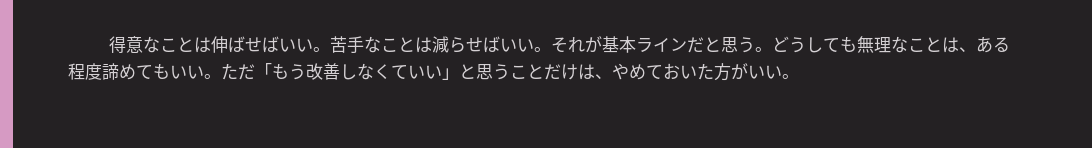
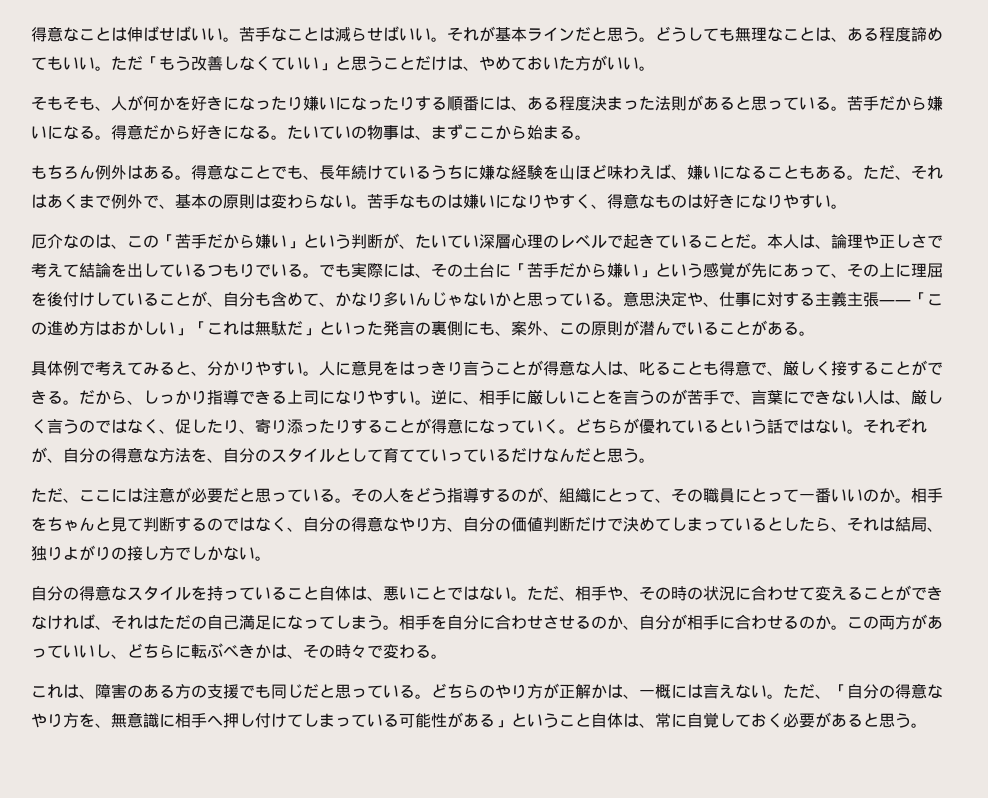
(799, 76) none -> [31,95,943,111] [31,124,591,140] [31,164,943,180] [31,193,847,209] [31,233,943,249] [31,262,943,278] [31,291,943,307] [31,320,815,336] [31,360,943,376] [31,389,943,405] [31,418,927,434] [31,447,655,463] [31,487,943,503] [31,516,943,532] [31,545,271,561] [31,585,943,601] [31,614,943,630] [31,643,447,659] [31,683,943,699] [31,712,927,728] // そもそも、人が何かを好きになったり嫌いになったりする順番には、ある程度決まった法則があると思っている。苦手だから嫌いになる。得意だから好きになる。たいていの物事は、まずここから始まる。 // もちろん例外はある。得意なことでも、長年続けているうちに嫌な経験を山ほど味わえば、嫌いになることもある。ただ、それはあくまで例外で、基本の原則は変わらない。苦手なものは嫌いになりやすく、得意なものは好きになりやすい。 // 厄介なのは、この「苦手だから嫌い」という判断が、たいてい深層心理のレベルで起きていることだ。本人は、論理や正しさで考えて結論を出しているつもりでいる。でも実際には、その土台に「苦手だから嫌い」という感覚が先にあって、その上に理屈を後付けしていることが、自分も含めて、かなり多いんじゃないかと思っている。意思決定や、仕事に対する主義主張――「この進め方はおかしい」「これは無駄だ」といった発言の裏側にも、案外、この原則が潜んでいることがある。 // 具体例で考えてみると、分かりやすい。人に意見をはっきり言うことが得意な人は、叱ることも得意で、厳しく接することができる。だから、しっかり指導できる上司になりやすい。逆に、相手に厳しいことを言うのが苦手で、言葉にできない人は、厳しく言うのではなく、促したり、寄り添ったりすることが得意になっていく。どちらが優れているという話ではない。それぞれが、自分の得意な方法を、自分のスタイルとして育てていっているだけなんだと思う。 // ただ、ここには注意が必要だと思っている。その人をどう指導するのが、組織にとって、その職員にとって一番いいのか。相手をちゃんと見て判断するのではなく、自分の得意なやり方、自分の価値判断だけで決めてしまっているとしたら、それは結局、独りよがりの接し方でしかない。 // 自分の得意なスタイルを持っていること自体は、悪いことではない。ただ、相手や、その時の状況に合わせて変えることができなければ、それはただの自己満足になってしまう。相手を自分に合わせさせるのか、自分が相手に合わせるのか。この両方があっていいし、どちらに転ぶべきかは、その時々で変わる。 // これは、障害のある方の支援でも同じだと思っている。どちらのやり方が正解かは、一概には言えない。ただ、「自分の得意なやり方を、無意識に相手へ押し付けてしまっている可能性がある」ということ自体は、常に自覚しておく必要があると思う。

